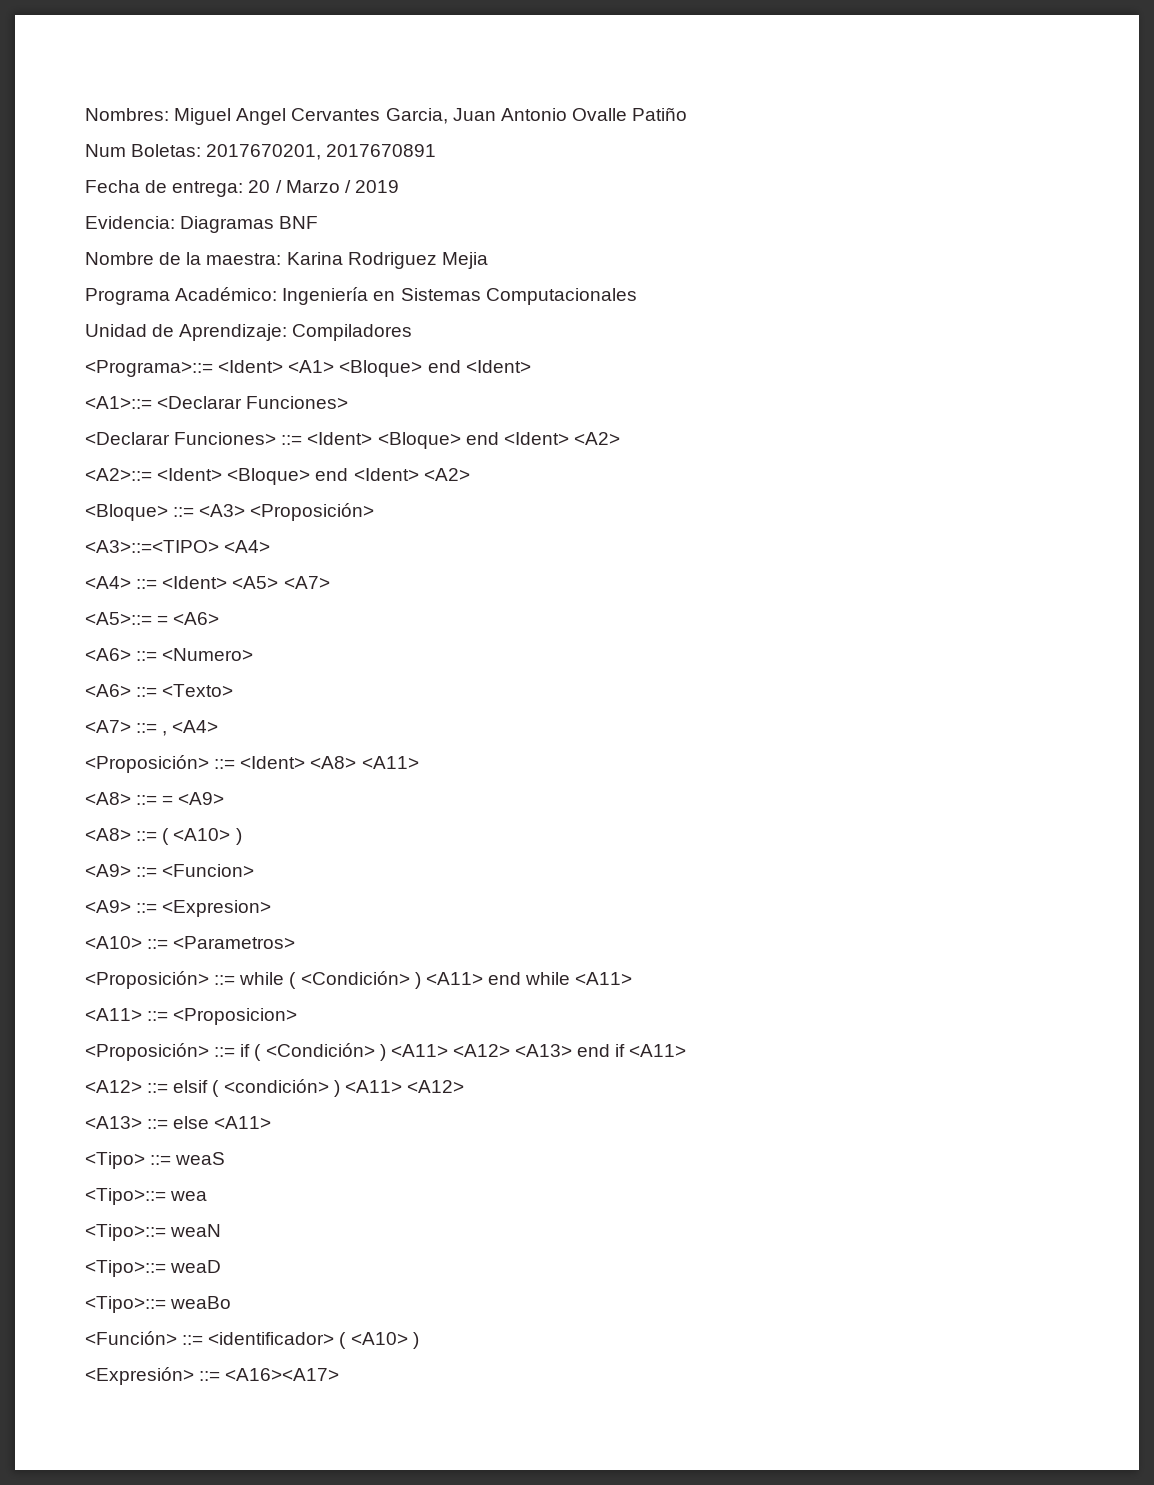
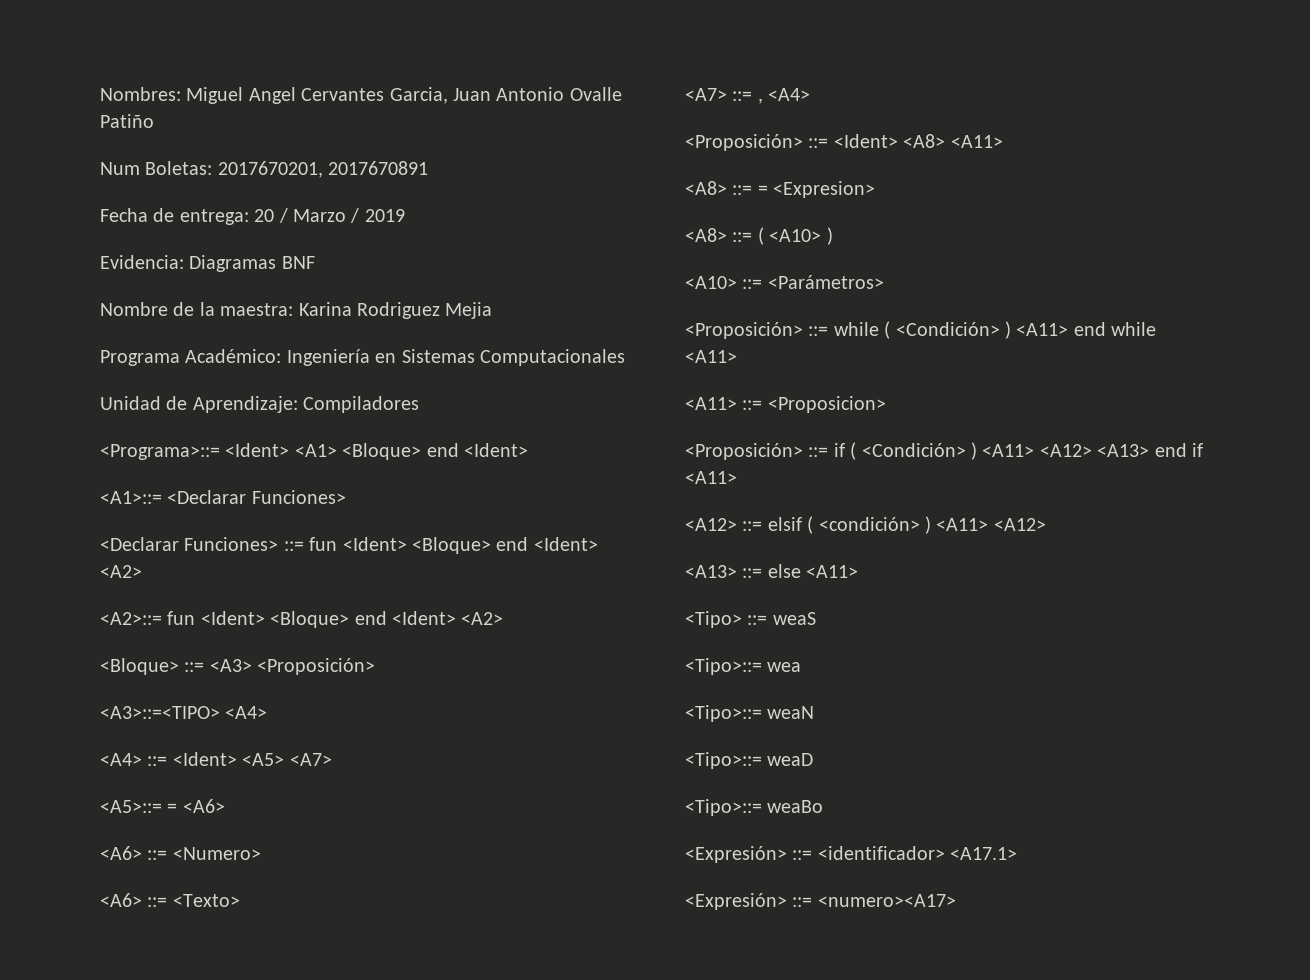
(303, 440) none -> [309,537,338,551] fun
(152, 474) none -> [167,611,196,625] fun
[178,792,225,805] <A9> -> [773,181,876,198] <Expresion>
[85,864,255,877] [85,900,272,917] // <A9> ::= <Funcion> // <A9> ::= <Expresion> -> (833, 236) none
[173,936,296,949] <Parametros> -> [767,275,884,289] <Parámetros>
[85,1331,177,1345] <Función> -> [685,846,787,863] <Expresión>
[339,1332,419,1349] [85,1367,340,1385] ( <A10> ) // <Expresión> ::= <A16><A17> -> [950,847,1018,860] [685,893,956,910] <A17.1> // <Expresión> ::= <numero><A17>

